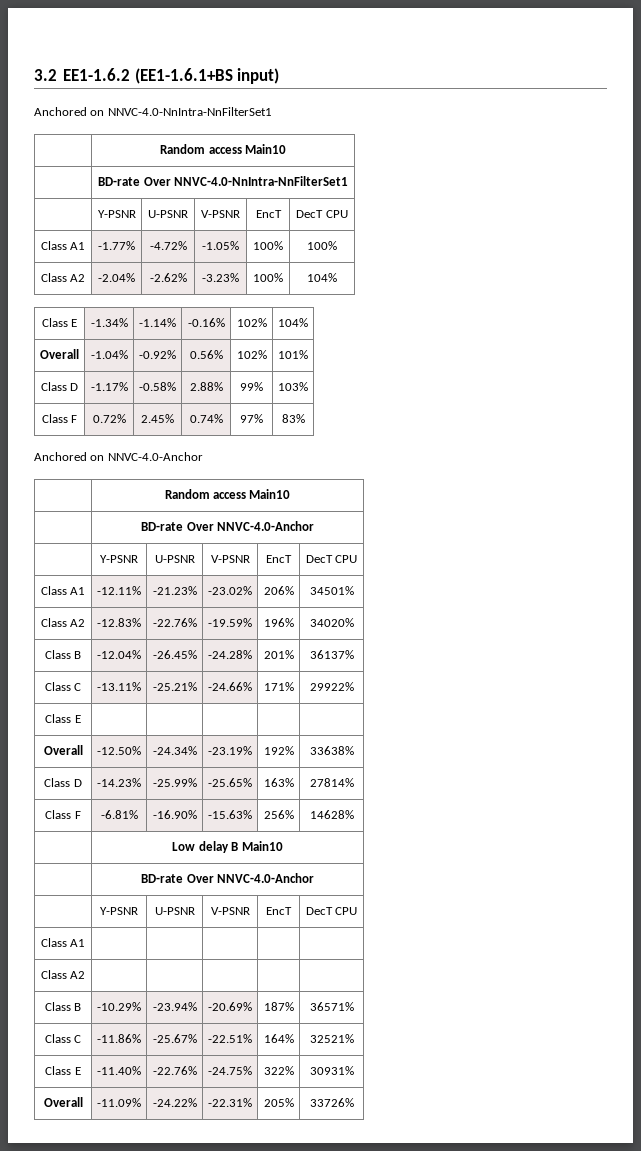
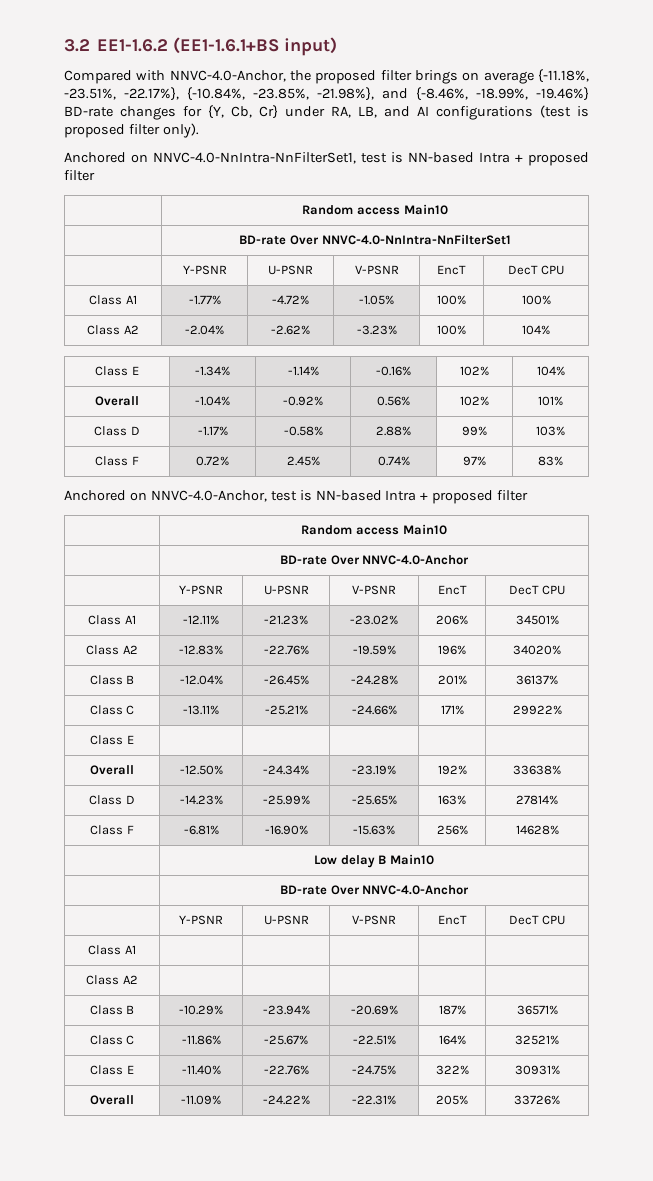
[34,107,272,116] Anchored on NNVC-4.0-NnIntra-NnFilterSet1 -> [64,69,589,84] [64,87,589,101] [64,105,589,120] [64,123,199,138] [64,152,589,166] [64,170,95,181] Compared with NNVC-4.0-Anchor, the proposed filter brings on average {-11.18%, -23.51%, -22.17%}, {-10.84%, -23.85%, -21.98%}, and {-8.46%, -18.99%, -19.46%} BD-rate changes for {Y, Cb, Cr} under RA, LB, and AI configurations (test is proposed filter only). // Anchored on NNVC-4.0-NnIntra-NnFilterSet1, test is NN-based Intra + proposed filter
[107,452,203,461] NNVC-4.0-Anchor -> [150,490,529,504] NNVC-4.0-Anchor, test is NN-based Intra + proposed filter

